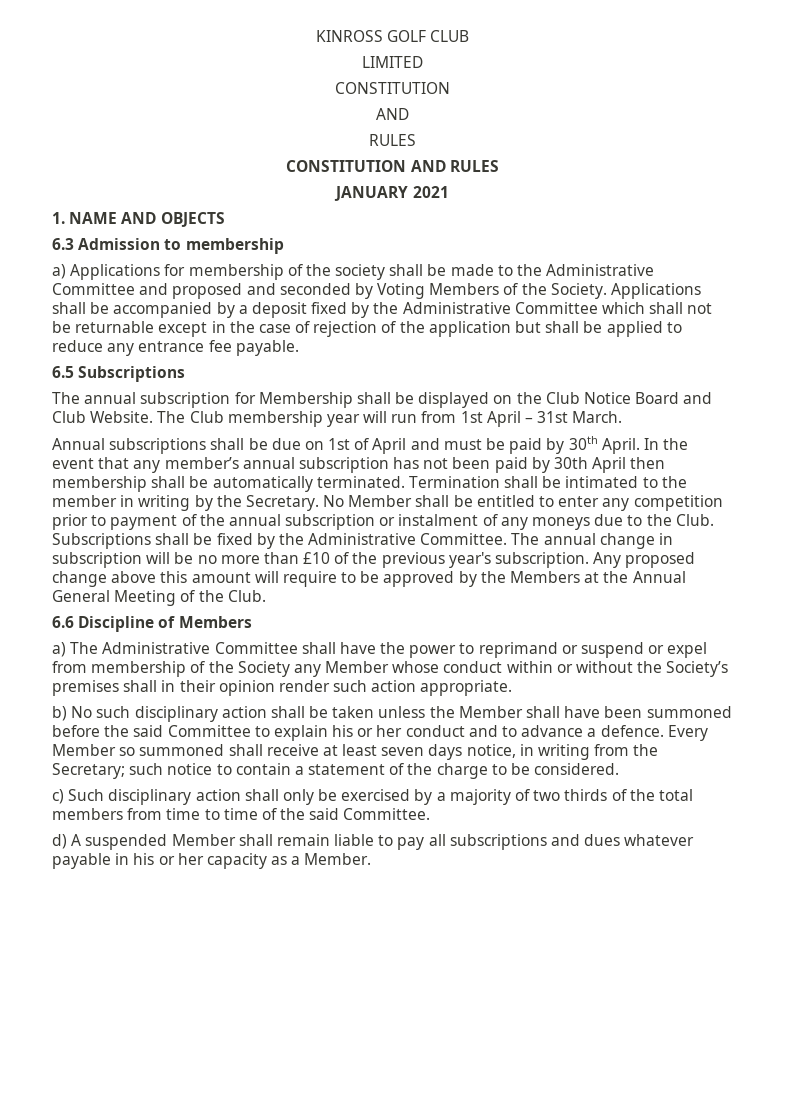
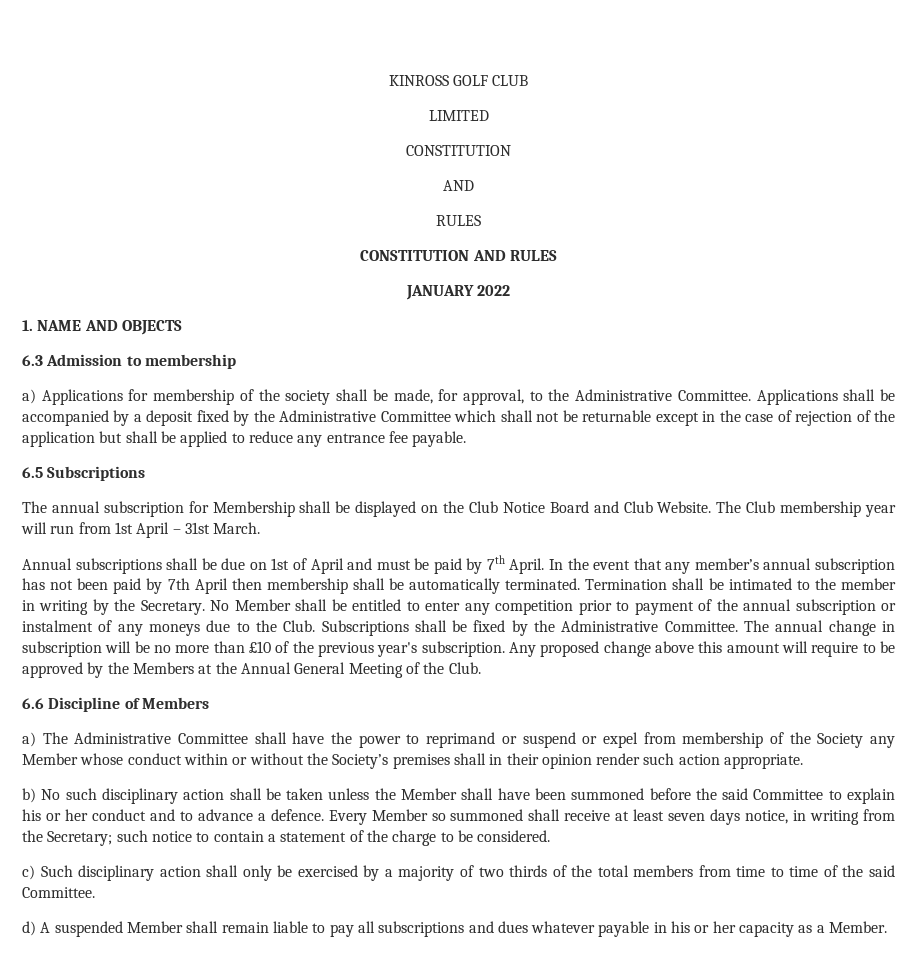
[412,186,449,198] 2021 -> [477,285,511,296] 2022
[450,264,655,276] [52,283,607,299] made to the Administrative Committee and proposed and seconded by Voting Members of the Society. -> [393,389,751,405] made, for approval, to the Administrative Committee.
[568,436,598,450] 30th -> [486,555,505,570] 7th
[554,457,589,469] 30th -> [167,578,190,590] 7th

